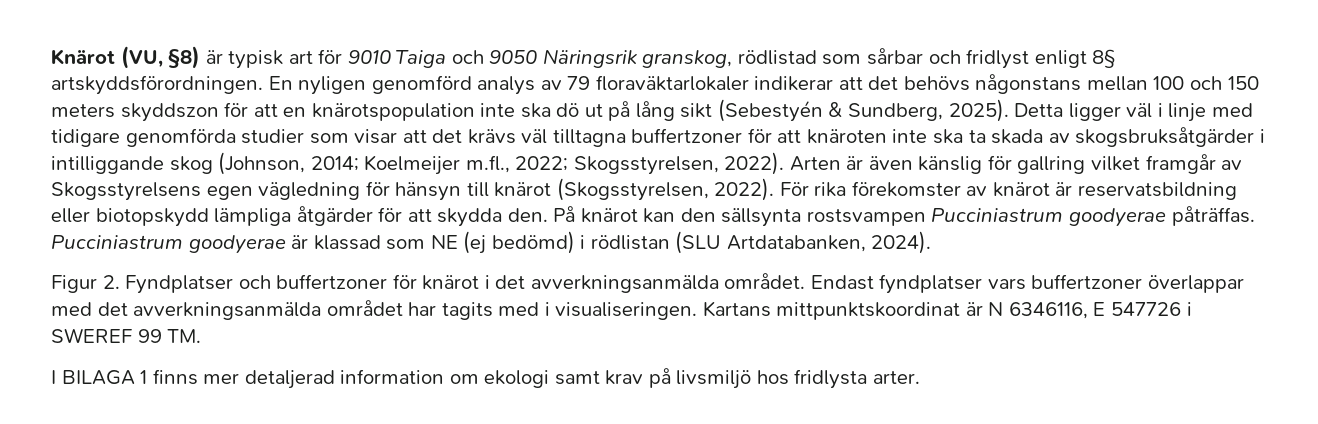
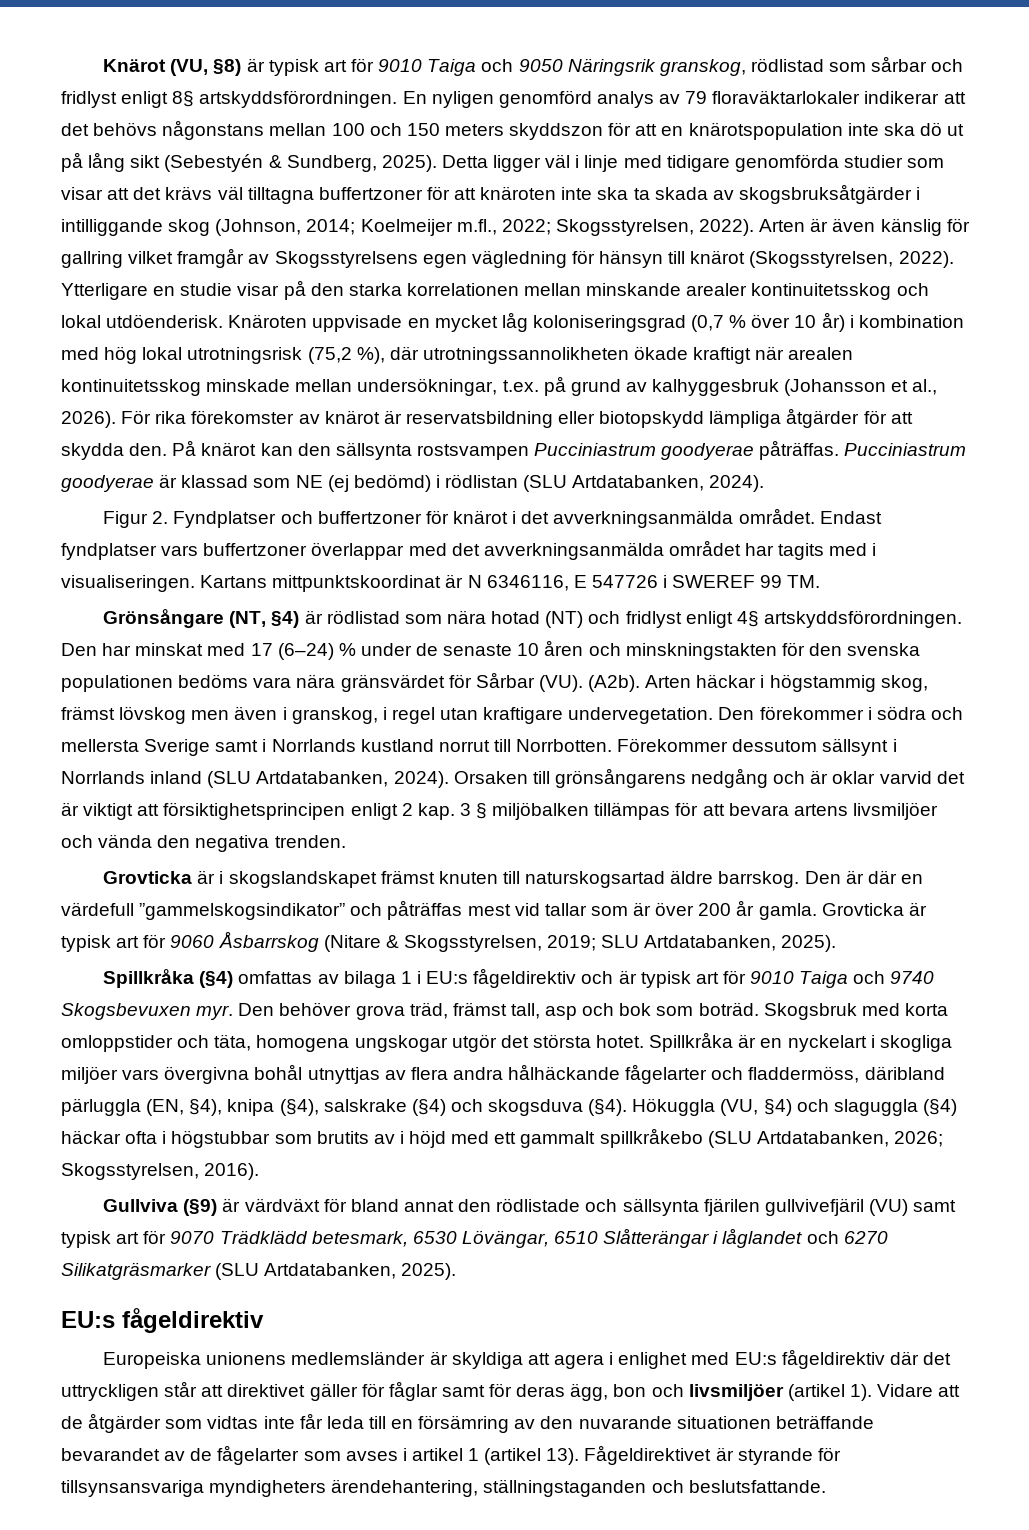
(775, 189) none -> [61,280,929,300] [61,312,964,332] [61,346,854,364] [61,376,938,396] [61,411,116,428] Ytterligare en studie visar på den starka korrelationen mellan minskande arealer kontinuitetsskog och lokal utdöenderisk. Knäroten uppvisade en mycket låg koloniseringsgrad (0,7 % över 10 år) i kombination med hög lokal utrotningsrisk (75,2 %), där utrotningssannolikheten ökade kraftigt när arealen kontinuitetsskog minskade mellan undersökningar, t.ex. på grund av kalhyggesbruk (Johansson et al., 2026).
[51,368,921,389] I BILAGA 1 finns mer detaljerad information om ekologi samt krav på livsmiljö hos fridlysta arter. -> [103,609,962,628] [61,640,921,660] [61,672,928,692] [61,706,963,724] [61,738,897,756] [61,768,965,788] [61,802,938,820] [61,834,346,852] [103,870,923,888] [61,900,927,920] [61,931,837,952] [103,968,935,988] [61,1002,948,1020] [61,1032,952,1052] [61,1064,945,1084] [61,1098,957,1116] [61,1128,943,1148] [61,1163,260,1180] [103,1198,957,1216] [61,1228,888,1248] [61,1262,457,1280] [61,1308,264,1333] [103,1349,951,1369] [61,1381,961,1401] [61,1413,874,1433] [61,1445,841,1465] [61,1479,826,1497] Grönsångare (NT, §4) är rödlistad som nära hotad (NT) och fridlyst enligt 4§ artskyddsförordningen. Den har minskat med 17 (6–24) % under de senaste 10 åren och minskningstakten för den svenska populationen bedöms vara nära gränsvärdet för Sårbar (VU). (A2b). Arten häckar i högstammig skog, främst lövskog men även i granskog, i regel utan kraftigare undervegetation. Den förekommer i södra och mellersta Sverige samt i Norrlands kustland norrut till Norrbotten. Förekommer dessutom sällsynt i Norrlands inland (SLU Artdatabanken, 2024). Orsaken till grönsångarens nedgång och är oklar varvid det är viktigt att försiktighetsprincipen enligt 2 kap. 3 § miljöbalken tillämpas för att bevara artens livsmiljöer och vända den negativa trenden. // Grovticka är i skogslandskapet främst knuten till naturskogsartad äldre barrskog. Den är där en värdefull ”gammelskogsindikator” och påträffas mest vid tallar som är över 200 år gamla. Grovticka är typisk art för 9060 Åsbarrskog (Nitare & Skogsstyrelsen, 2019; SLU Artdatabanken, 2025). // Spillkråka (§4) omfattas av bilaga 1 i EU:s fågeldirektiv och är typisk art för 9010 Taiga och 9740 Skogsbevuxen myr. Den behöver grova träd, främst tall, asp och bok som boträd. Skogsbruk med korta omloppstider och täta, homogena ungskogar utgör det största hotet. Spillkråka är en nyckelart i skogliga miljöer vars övergivna bohål utnyttjas av flera andra hålhäckande fågelarter och fladdermöss, däribland pärluggla (EN, §4), knipa (§4), salskrake (§4) och skogsduva (§4). Hökuggla (VU, §4) och slaguggla (§4) häckar ofta i högstubbar som brutits av i höjd med ett gammalt spillkråkebo (SLU Artdatabanken, 2026; Skogsstyrelsen, 2016). // Gullviva (§9) är värdväxt för bland annat den rödlistade och sällsynta fjärilen gullvivefjäril (VU) samt typisk art för 9070 Trädklädd betesmark, 6530 Lövängar, 6510 Slåtterängar i låglandet och 6270 Silikatgräsmarker (SLU Artdatabanken, 2025). // EU:s fågeldirektiv // Europeiska unionens medlemsländer är skyldiga att agera i enlighet med EU:s fågeldirektiv där det uttryckligen står att direktivet gäller för fåglar samt för deras ägg, bon och livsmiljöer (artikel 1). Vidare att de åtgärder som vidtas inte får leda till en försämring av den nuvarande situationen beträffande bevarandet av de fågelarter som avses i artikel 1 (artikel 13). Fågeldirektivet är styrande för tillsynsansvariga myndigheters ärendehantering, ställningstaganden och beslutsfattande.

